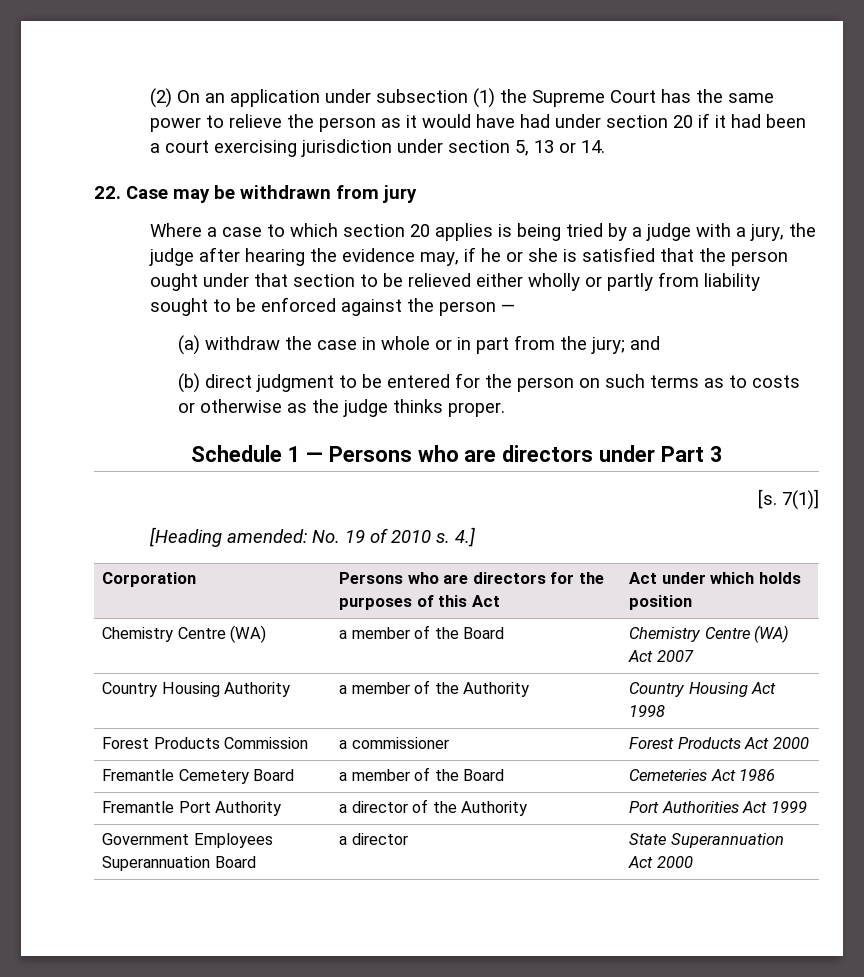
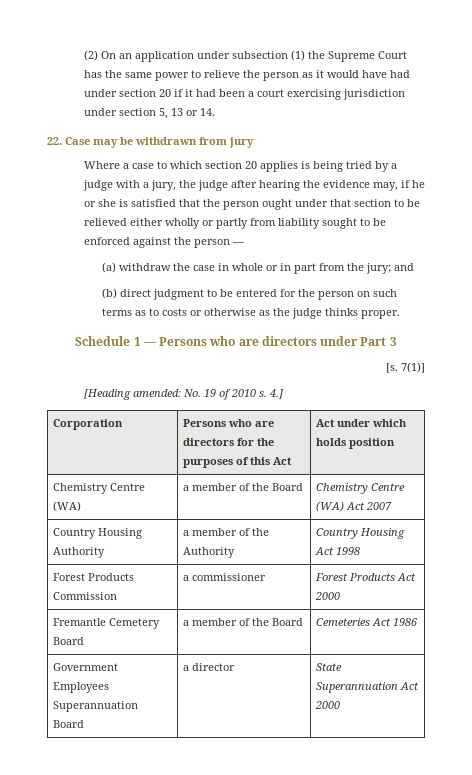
[102,801,282,816] [339,799,528,816] [629,801,807,813] // Fremantle Port Authority | a director of the Authority | Port Authorities Act 1999 -> (419, 622) none

